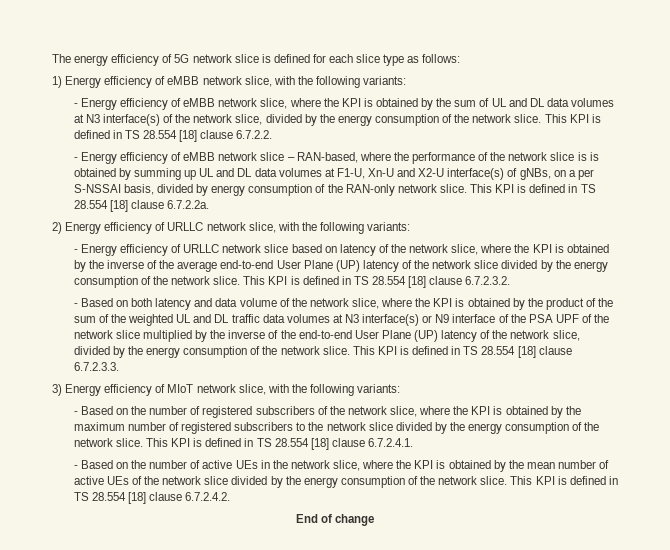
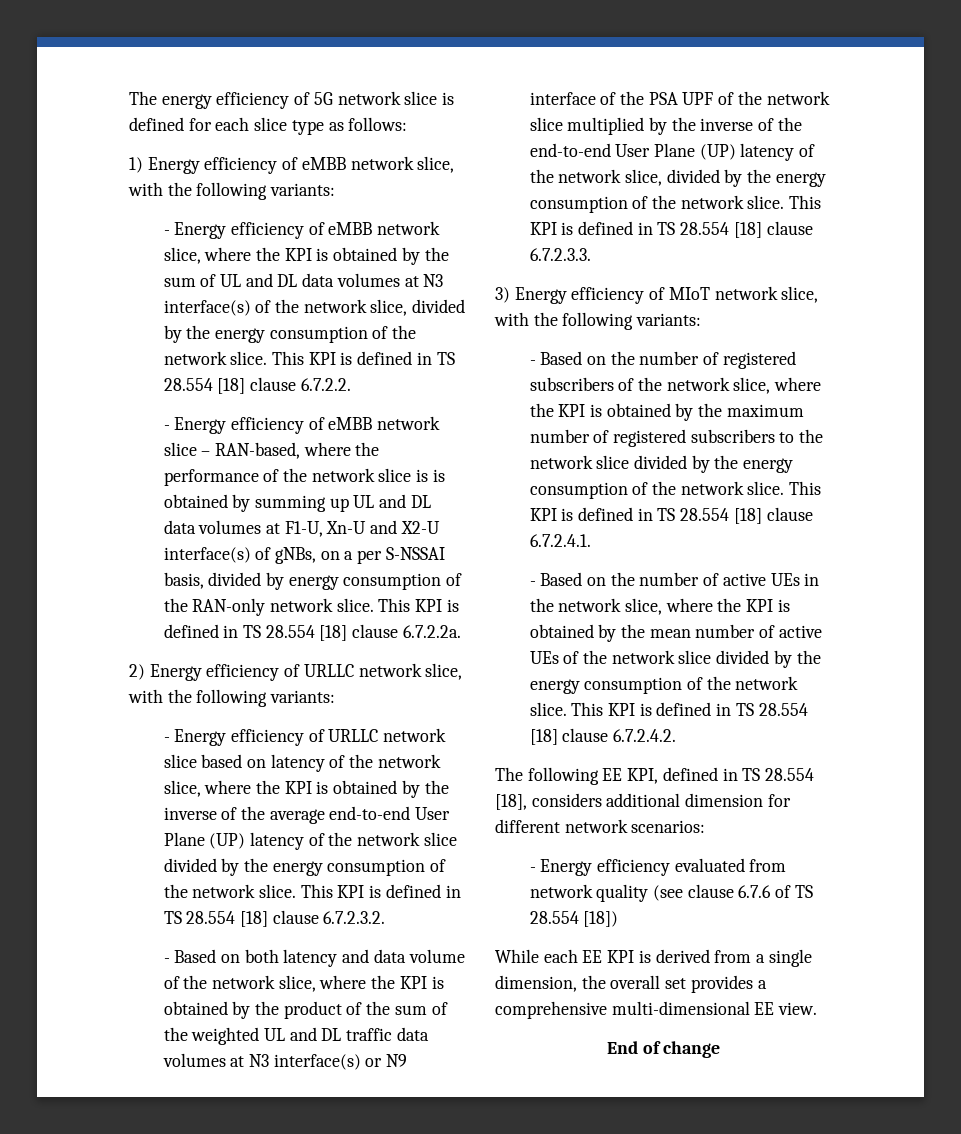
(231, 496) none -> [495,767,815,785] [495,793,791,810] [495,819,706,833] [529,858,787,876] [529,884,813,902] [529,911,619,927] [495,949,812,967] [495,975,767,993] [495,1001,818,1019] // The following EE KPI, defined in TS 28.554 [18], considers additional dimension for different network scenarios: // - Energy efficiency evaluated from network quality (see clause 6.7.6 of TS 28.554 [18]) // While each EE KPI is derived from a single dimension, the overall set provides a comprehensive multi-dimensional EE view.

